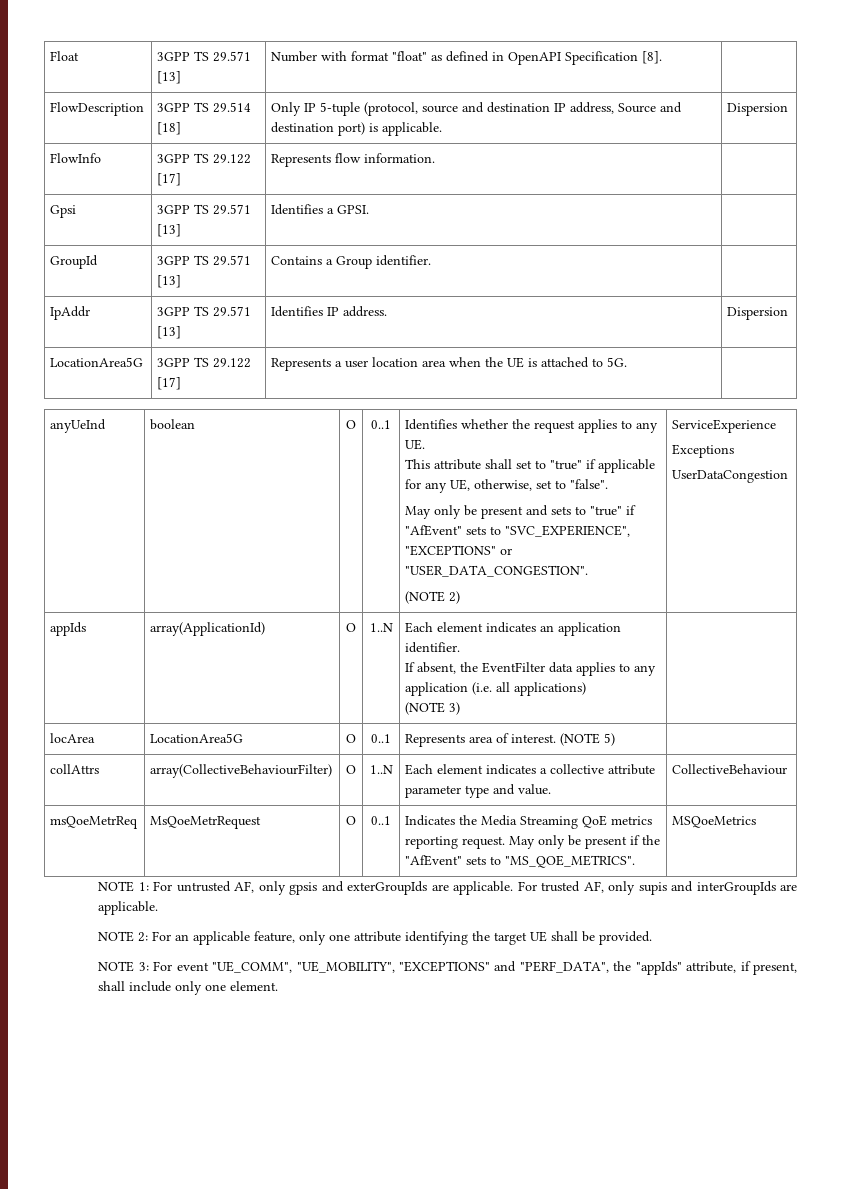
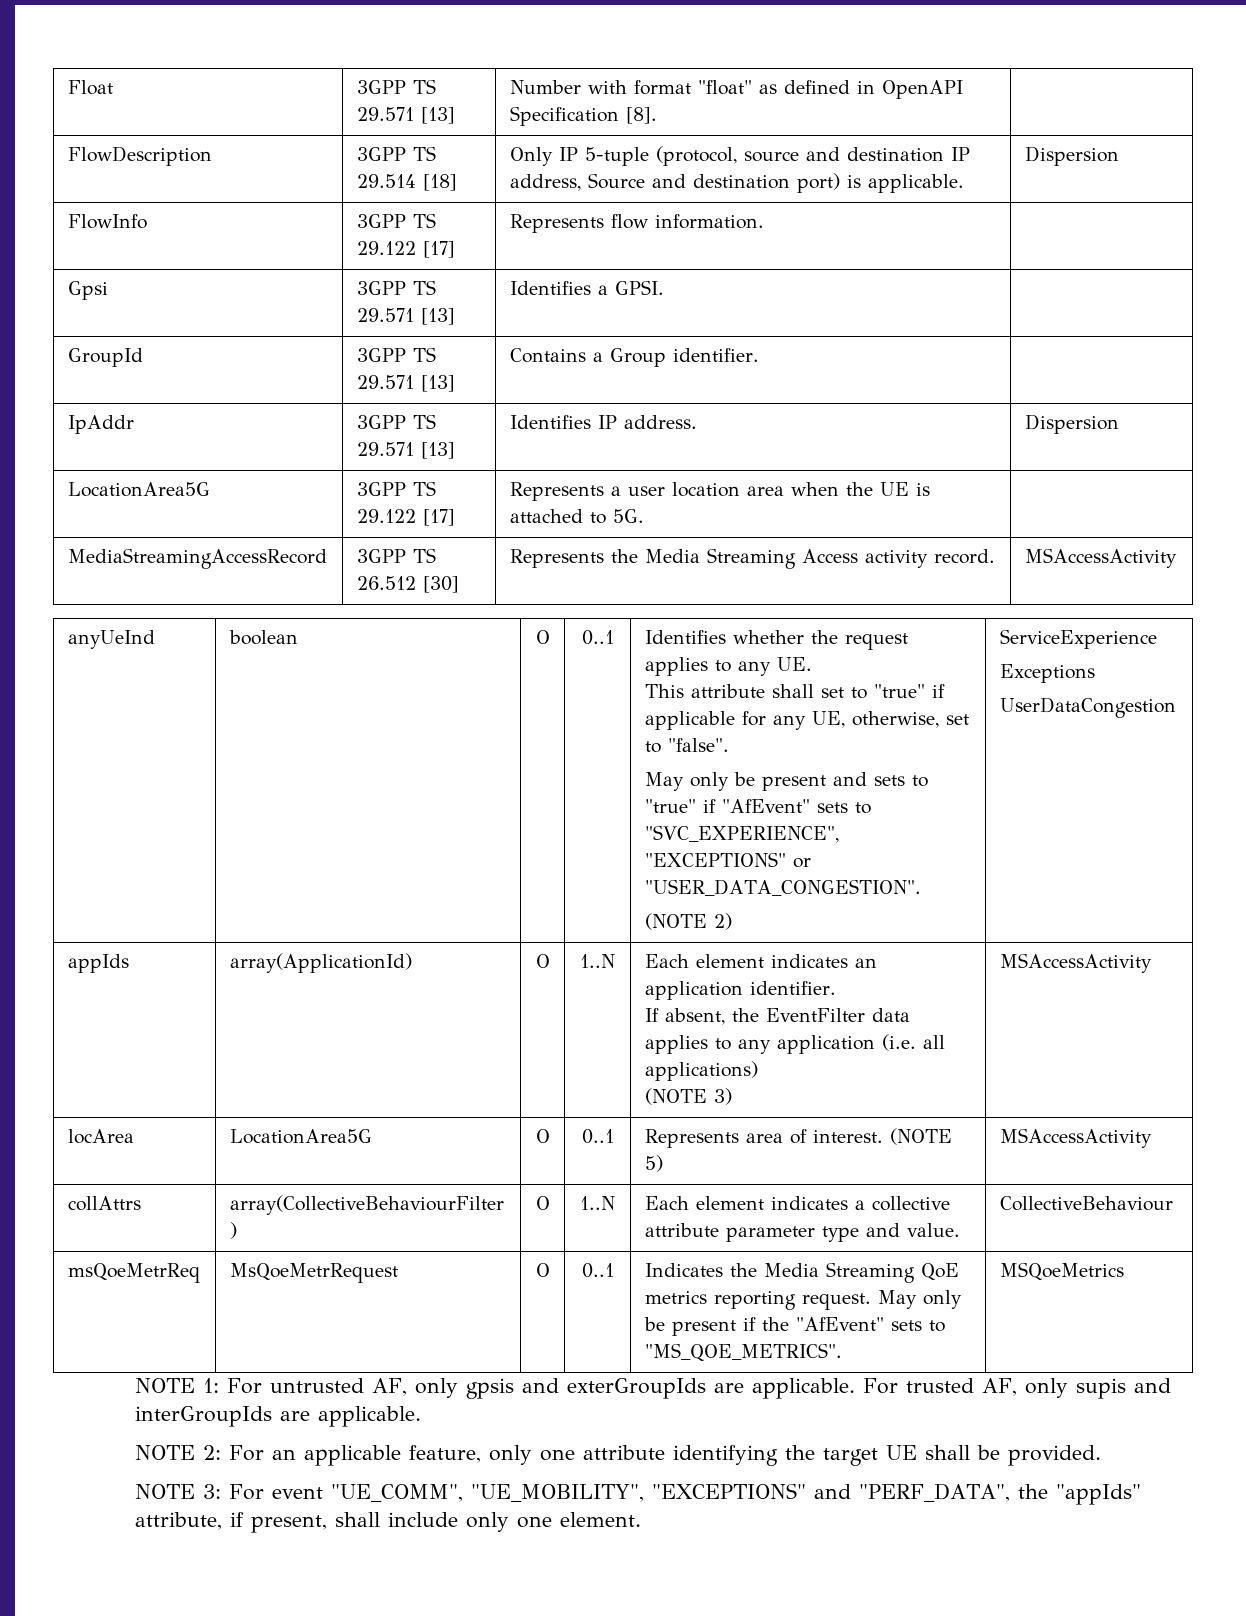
(628, 362) none -> [67,548,327,569] [356,548,436,563] [356,576,459,593] [509,548,995,569] [1024,548,1177,568] // MediaStreamingAccessRecord | 3GPP TS 26.512 [30] | Represents the Media Streaming Access activity record. | MSAccessActivity
(461, 708) none -> [999,953,1152,973] MSAccessActivity
(616, 739) none -> [999,1128,1152,1148] MSAccessActivity

